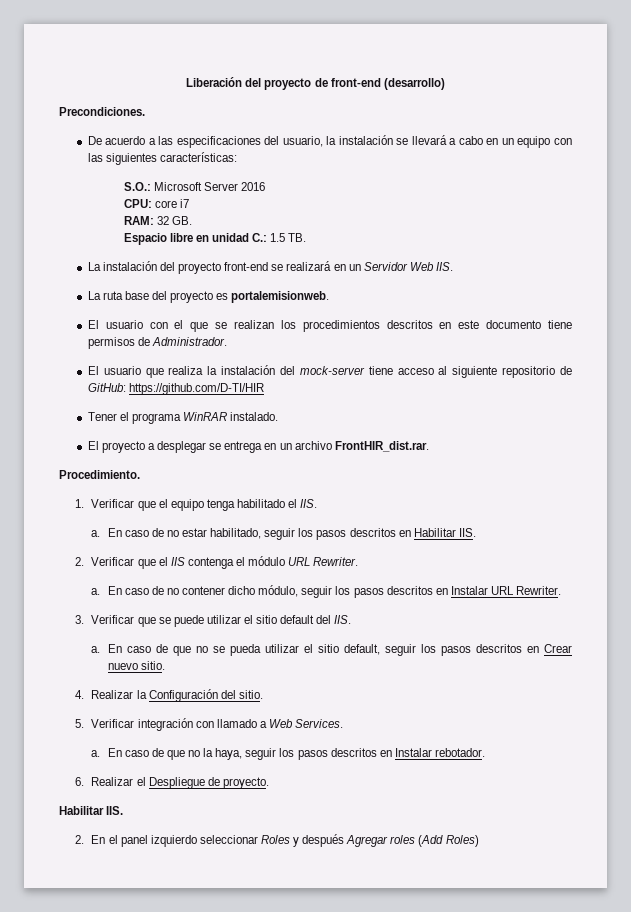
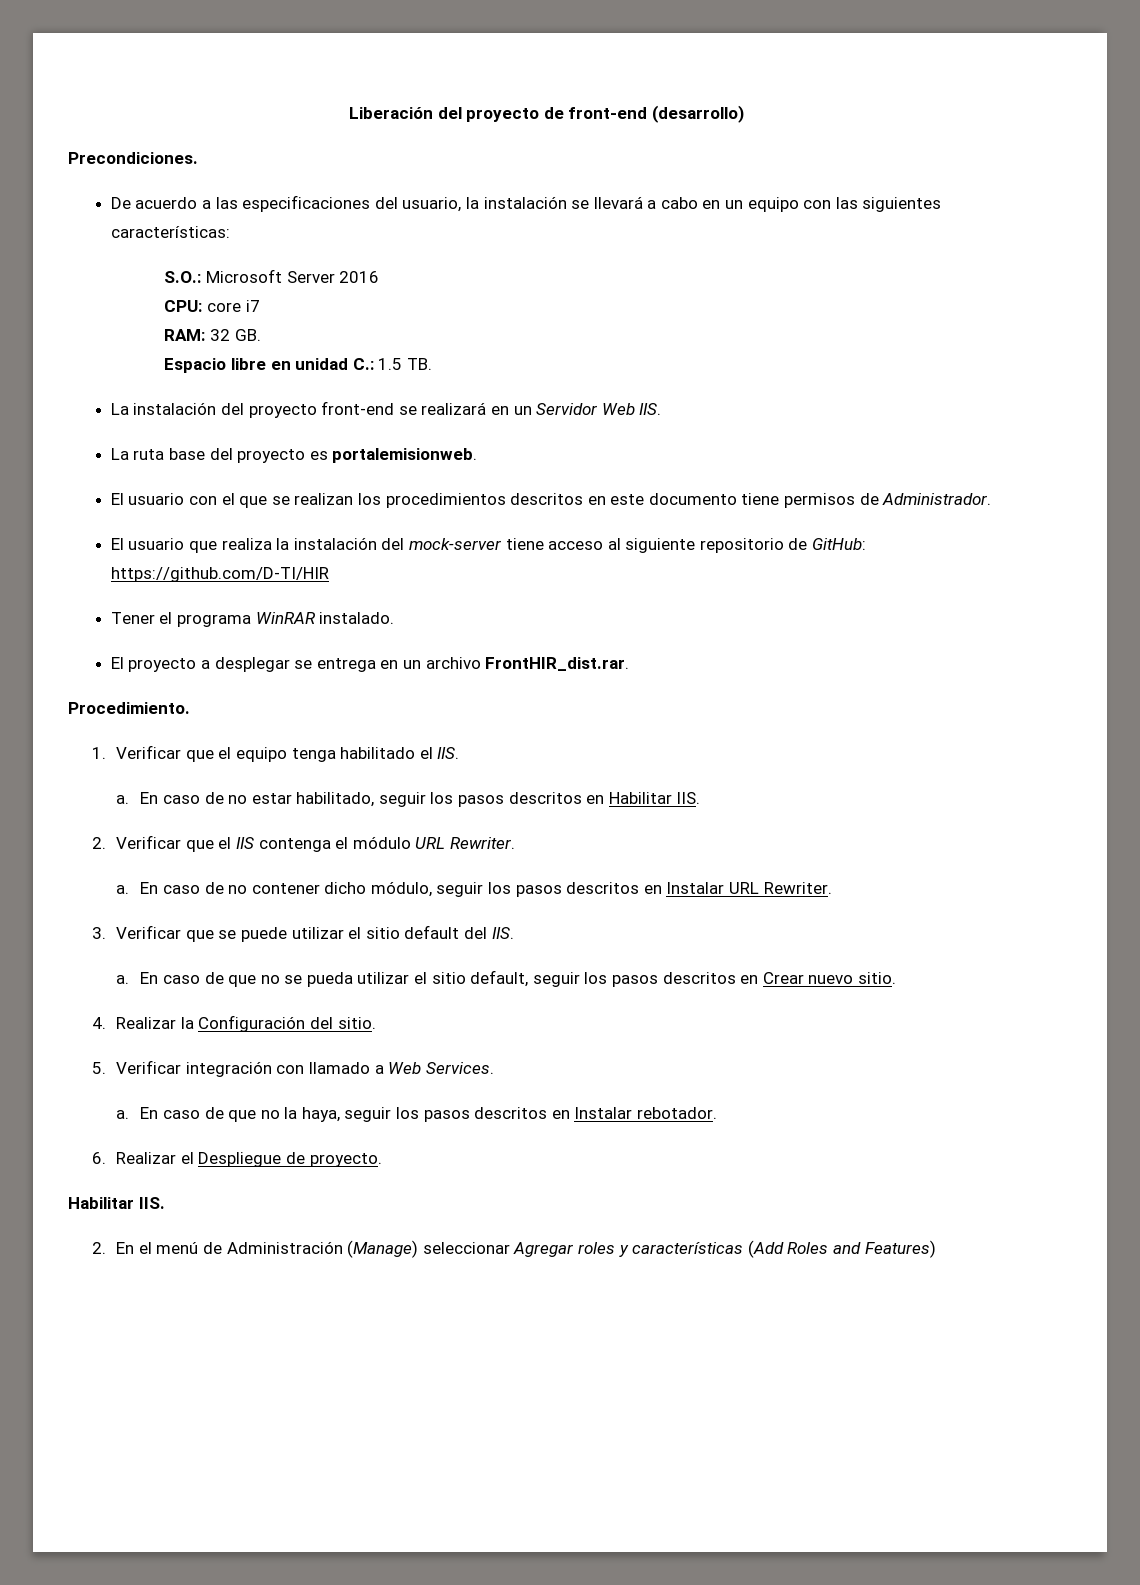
[120,834,479,847] panel izquierdo seleccionar Roles y después Agregar roles (Add Roles) -> [156,1240,936,1258] menú de Administración (Manage) seleccionar Agregar roles y características (Add Roles and Features)

